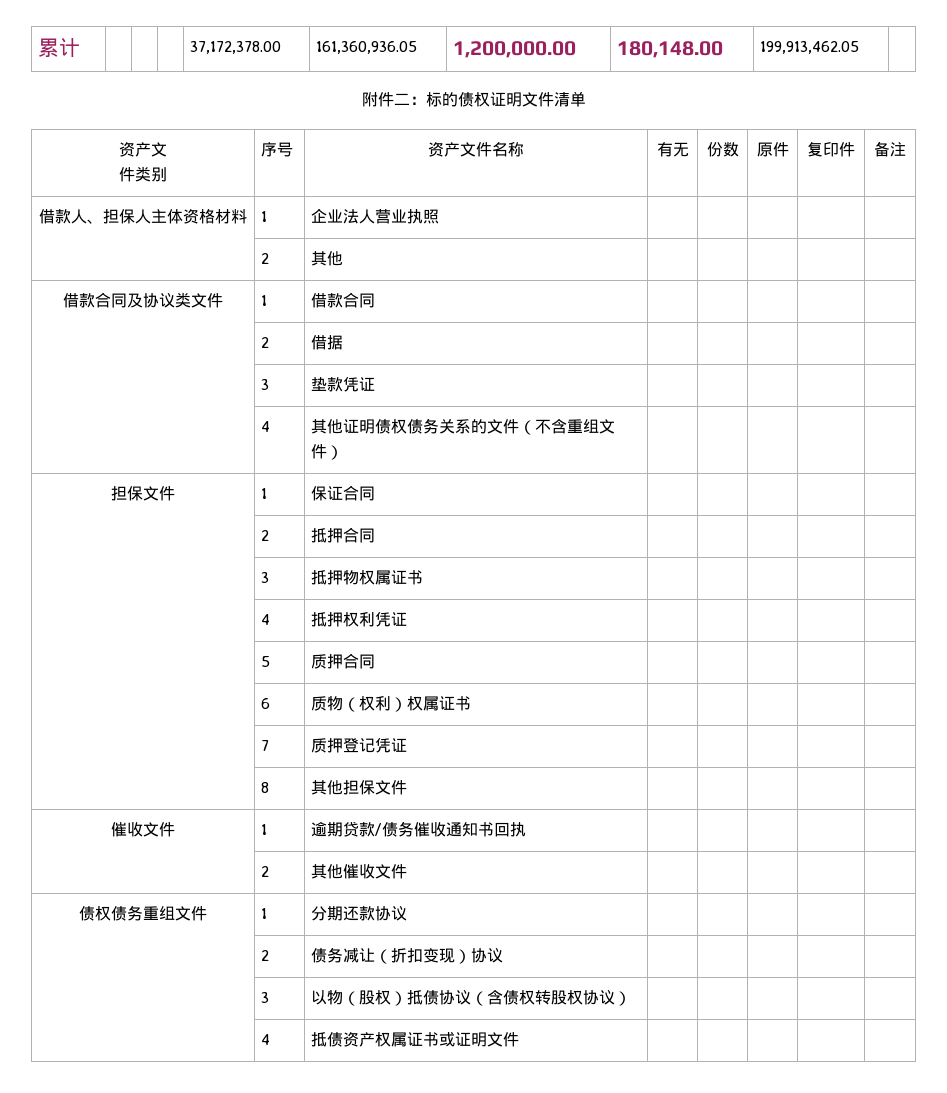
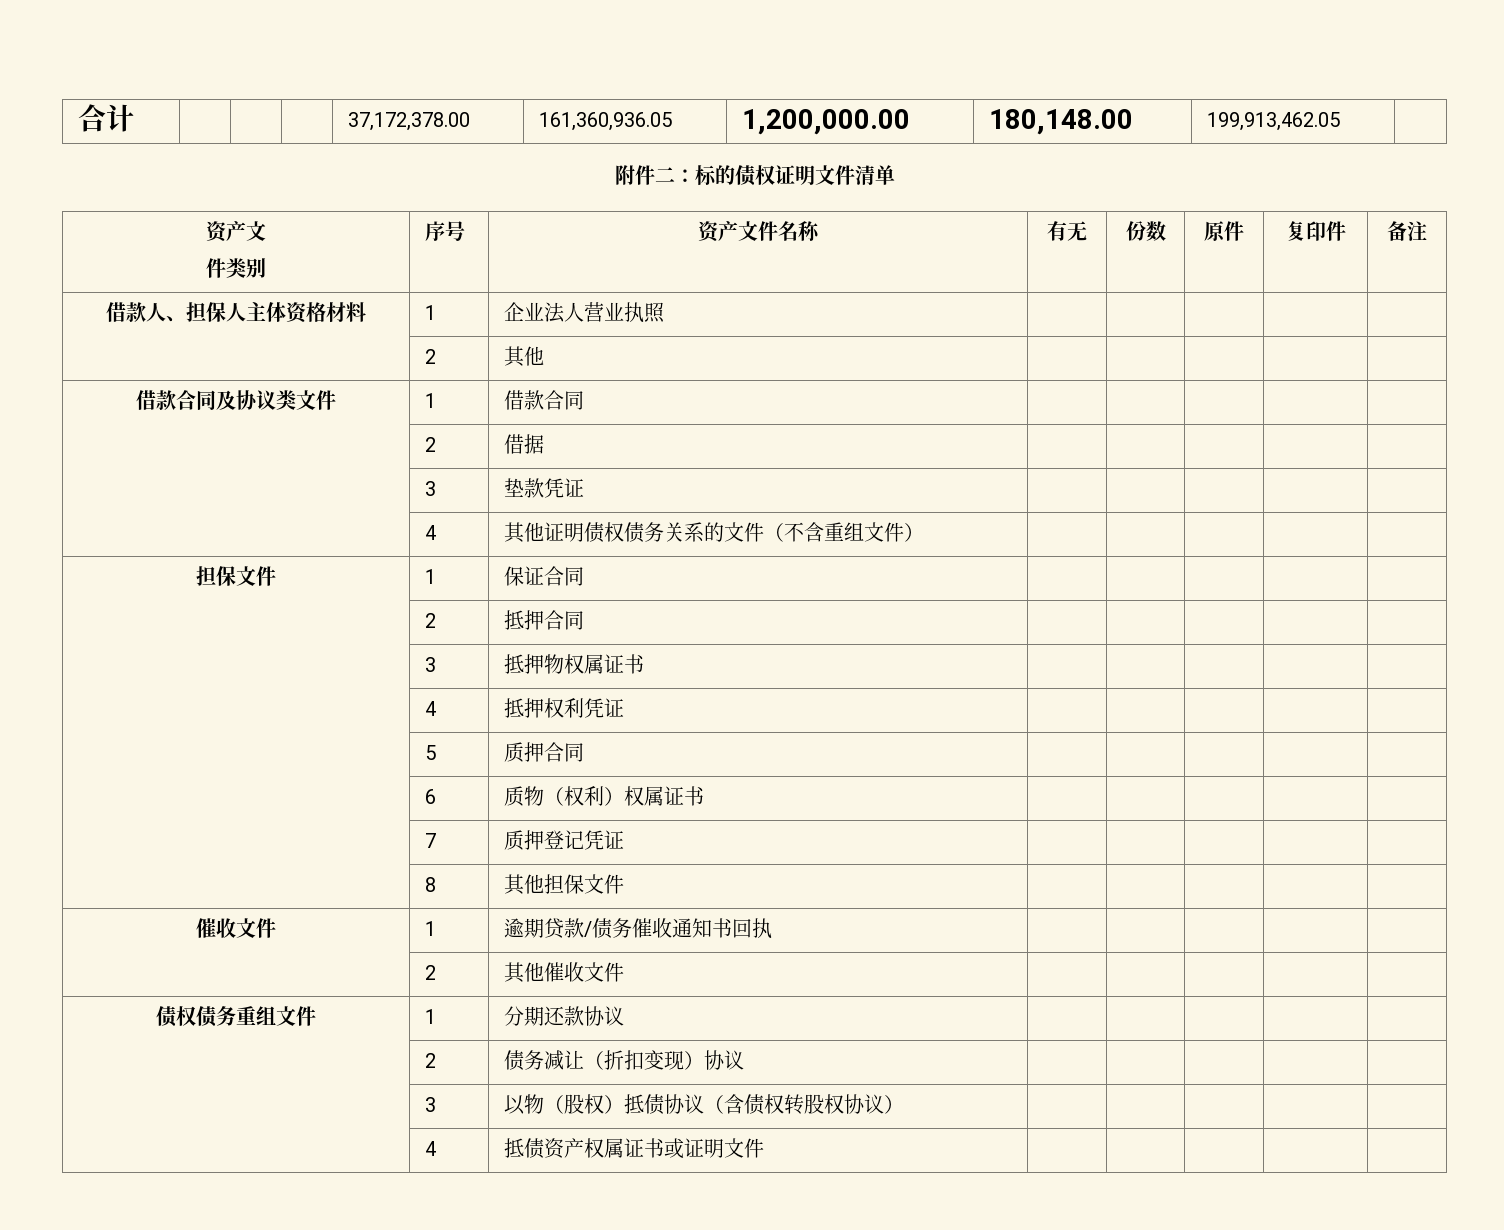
[38,38,60,58] 累 -> [77,104,106,132] 合

